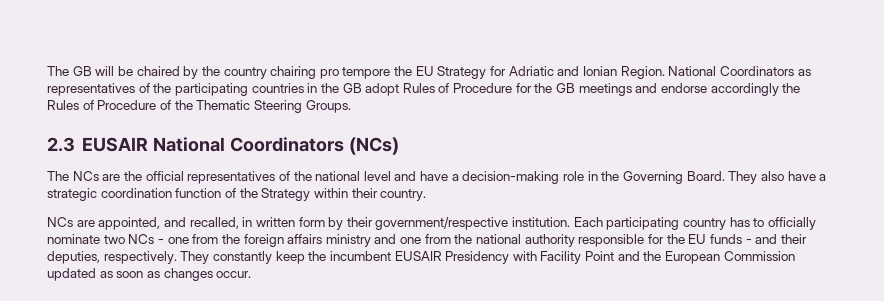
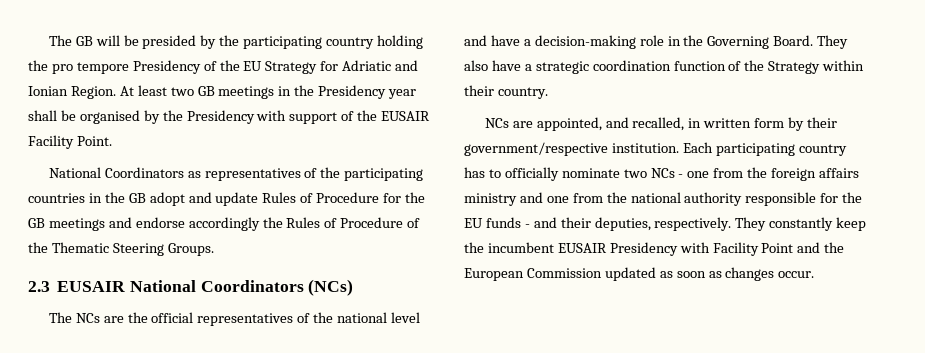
[136,66,391,79] chaired by the country chairing pro tempore -> [142,35,424,49] [28,60,217,74] presided by the participating country holding the pro tempore Presidency of
(665, 72) none -> [119,85,417,99] [28,110,431,124] [28,135,112,149] At least two GB meetings in the Presidency year shall be organised by the Presidency with support of the EUSAIR Facility Point. //
(400, 89) none -> [188,192,259,206] and update

